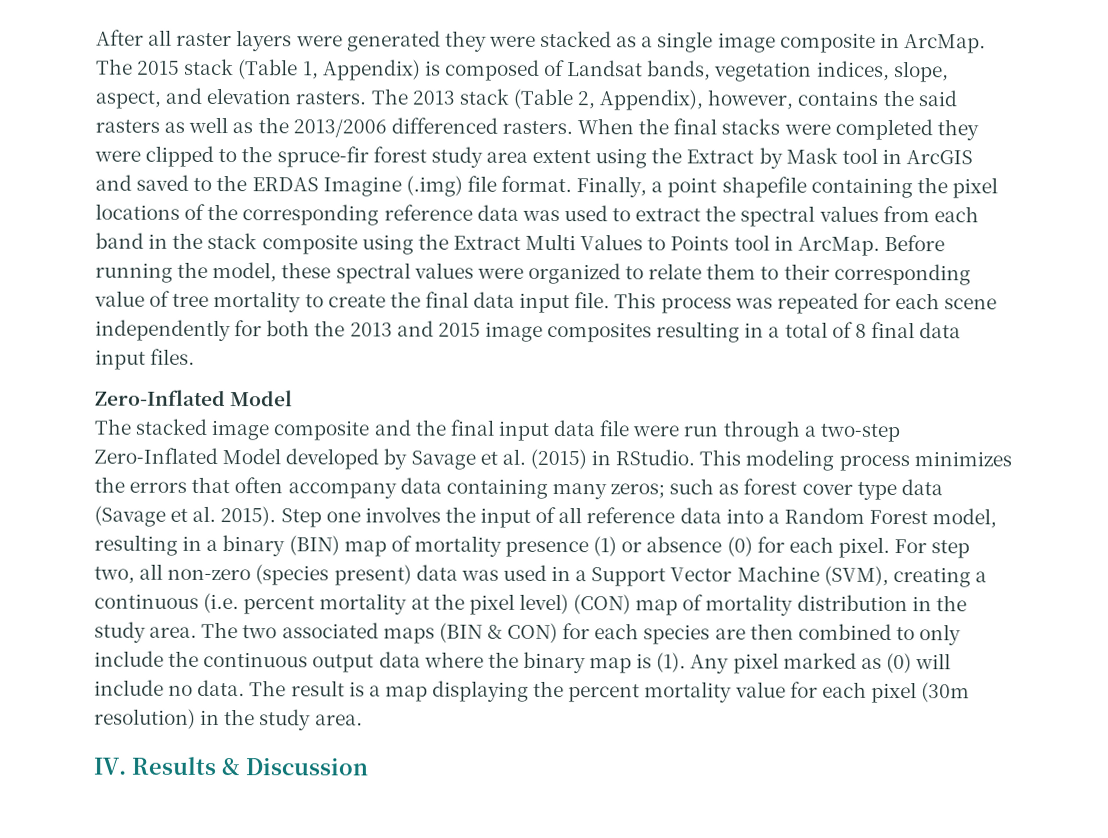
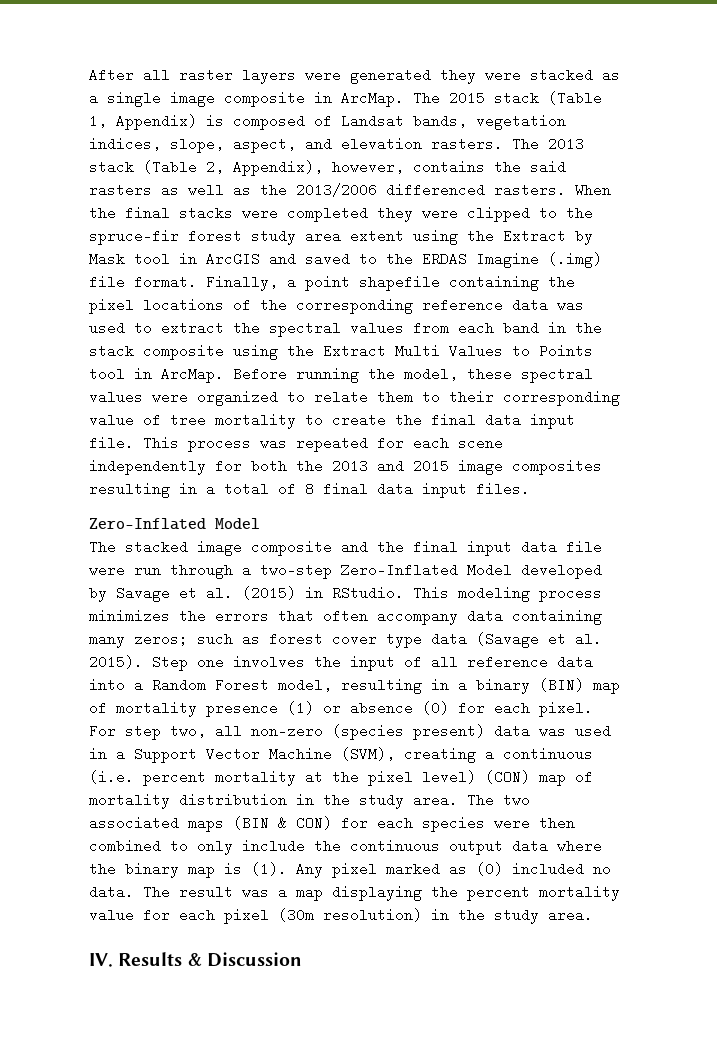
[714,628,746,640] are -> [494,816,530,830] were
[915,653,952,670] [94,679,164,696] will include -> [512,862,584,876] included
[348,681,365,697] is -> [242,885,269,899] was

